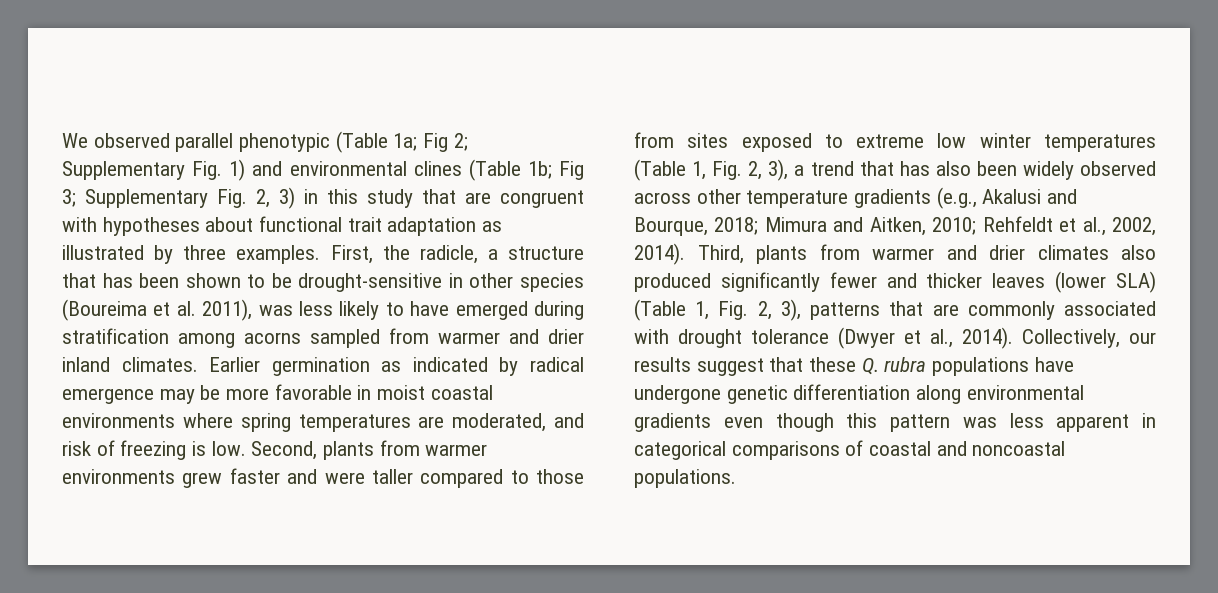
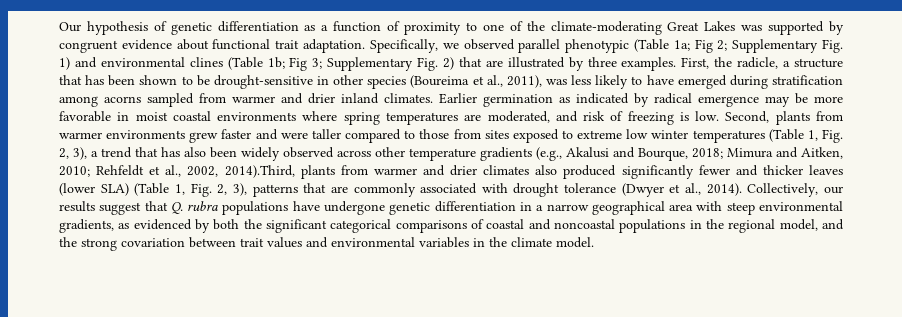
[62,133,88,148] We -> [59,21,845,35] [59,39,459,53] Our hypothesis of genetic differentiation as a function of proximity to one of the climate-moderating Great Lakes was supported by congruent evidence about functional trait adaptation. Specifically, we
[256,187,584,209] [62,216,503,236] 2, 3) in this study that are congruent with hypotheses about functional trait adaptation as -> [443,57,503,70] 2) that are
[176,301,196,316] al. -> [486,75,503,87] al.,
[634,243,744,265] 2014). Third, -> [224,165,295,178] 2014).Third,
[809,357,857,372] these -> (168, 206) none
[916,385,1084,404] [634,413,1156,432] along environmental gradients even though this pattern was less apparent in -> [519,201,843,215] [59,219,328,233] in a narrow geographical area with steep environmental gradients, as evidenced by both the significant
[634,469,736,488] populations. -> [619,219,845,233] [59,237,594,251] populations in the regional model, and the strong covariation between trait values and environmental variables in the climate model.

